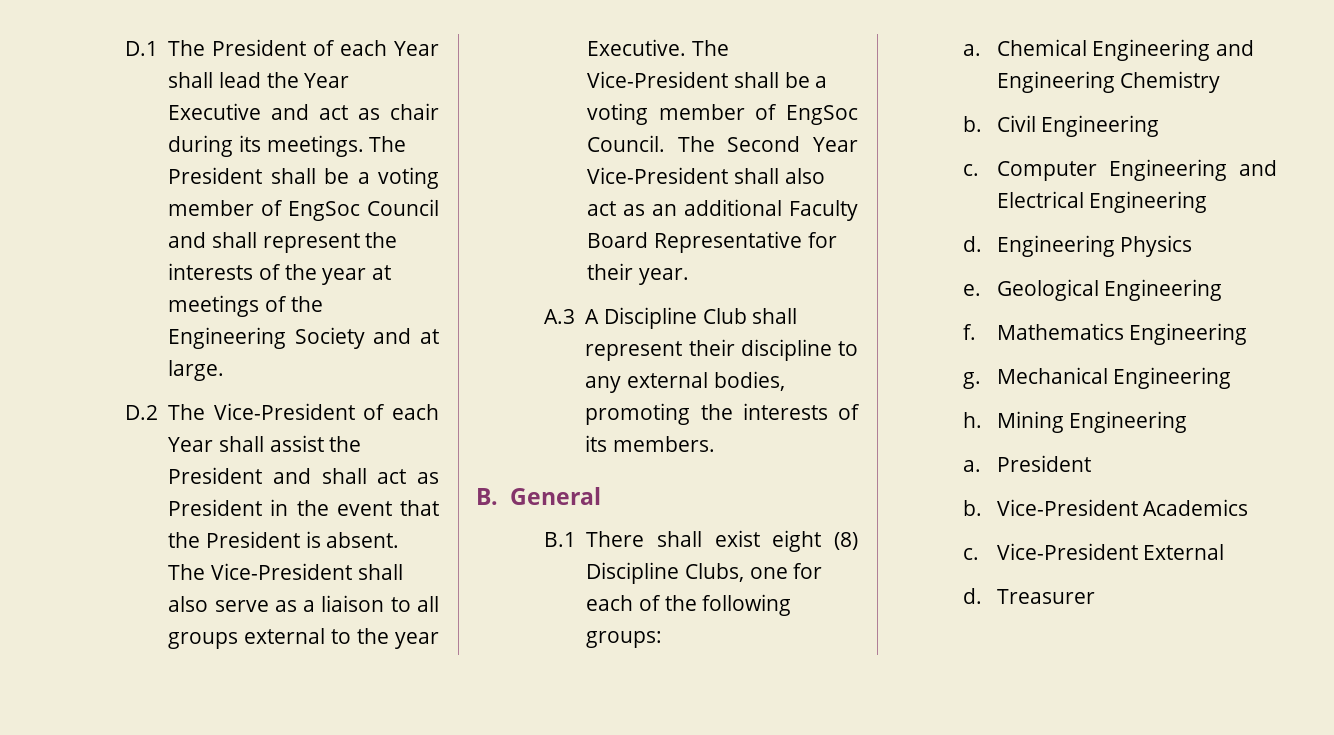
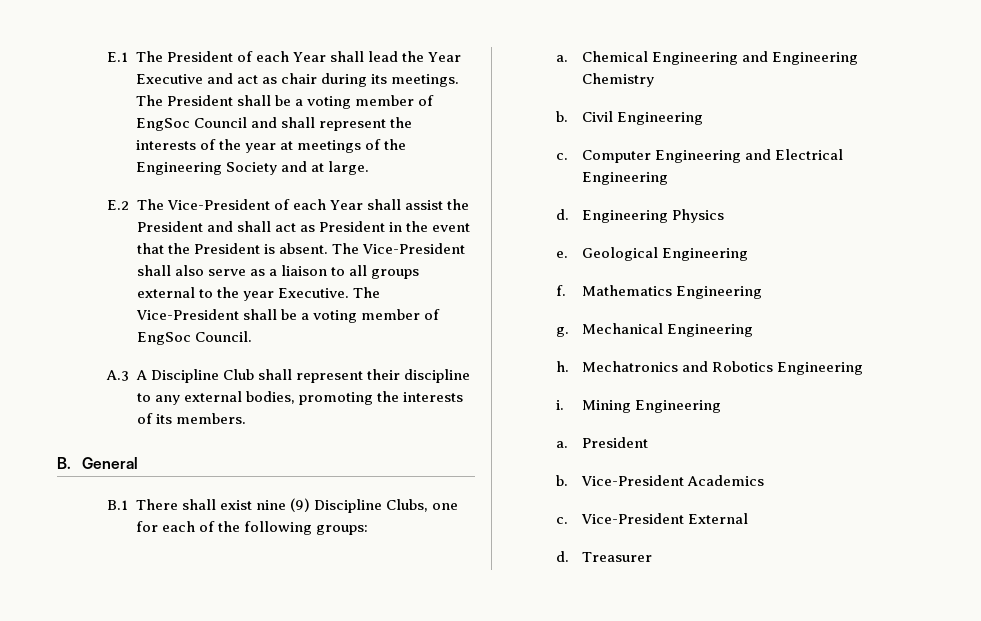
[124,41,158,56] D.1 -> [107,52,129,62] E.1
[124,405,158,420] D.2 -> [107,200,130,210] E.2
[677,136,859,152] [587,167,825,184] [587,199,858,221] [587,231,837,253] [587,263,689,285] The Second Year Vice-President shall also act as an additional Faculty Board Representative for their year. -> (252, 336) none
[772,530,858,552] eight (8) -> [256,498,311,512] nine (9)
(982, 420) none -> [581,361,863,375] [556,400,565,410] Mechatronics and Robotics Engineering // i.

